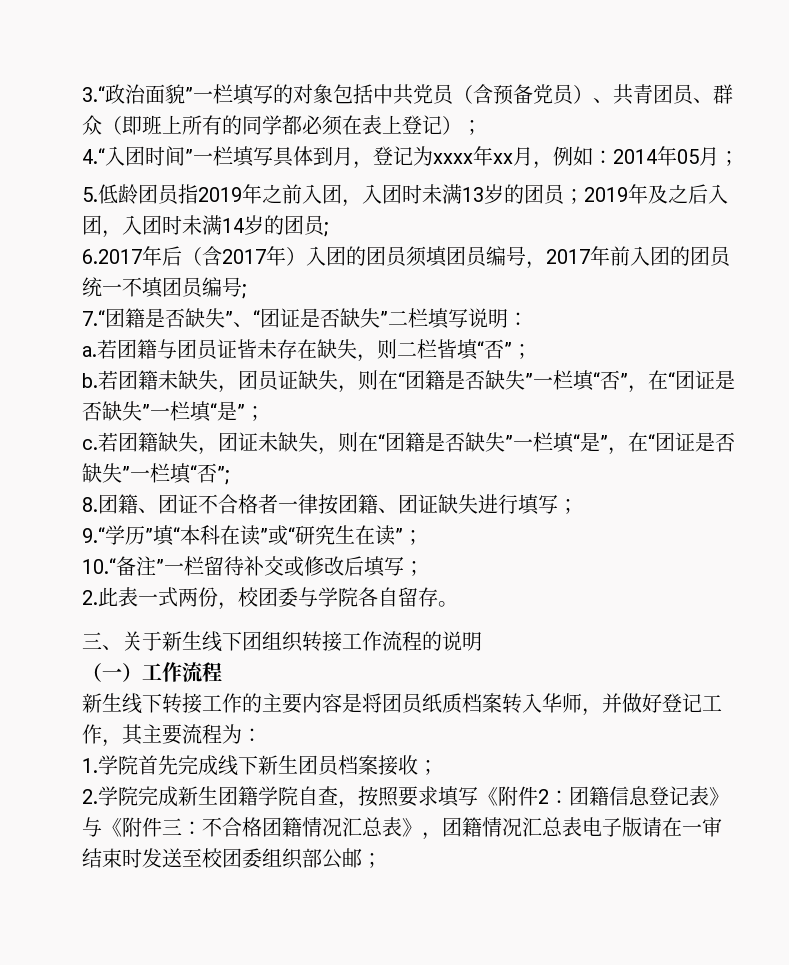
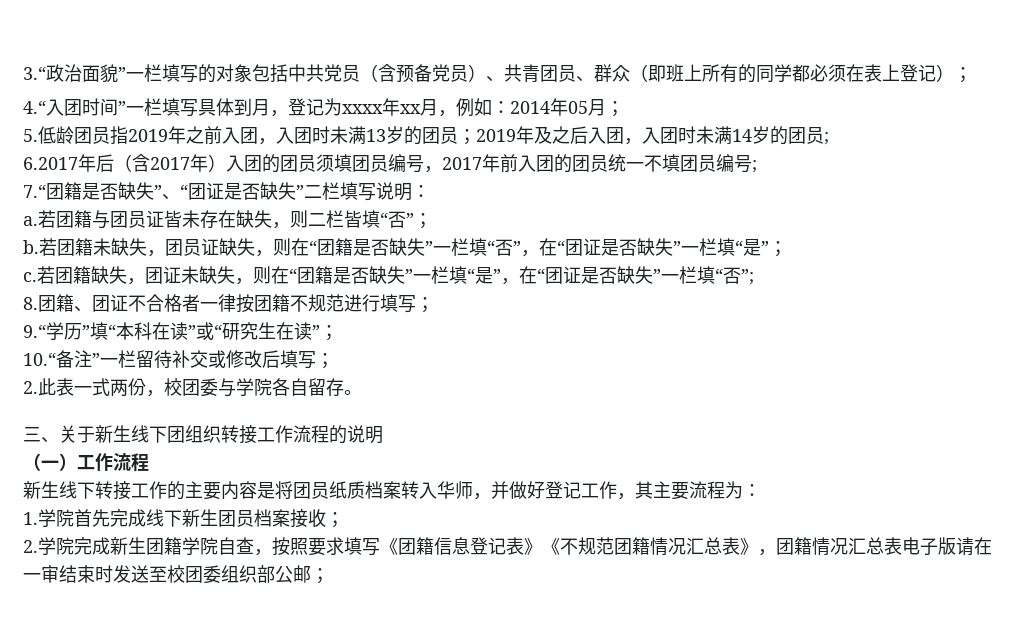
[378,494,478,514] 、团证缺失 -> [290,294,344,312] 不规范
[498,786,569,806] 附件2： -> (398, 546) none
[82,817,262,837] 与《附件三：不合格 -> [542,537,614,555] 《不规范

